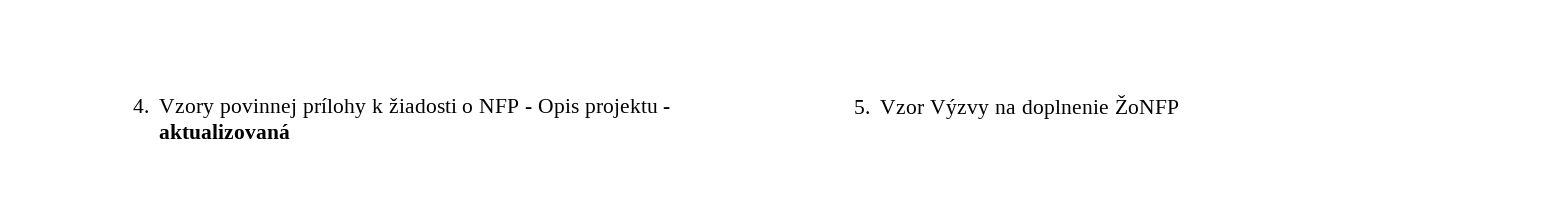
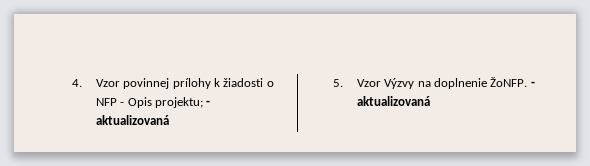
[159,99,215,118] Vzory -> [95,79,120,87] Vzor
[584,99,658,118] projektu -> [155,97,204,108] projektu;
[1114,95,1179,114] ŽoNFP -> [490,77,535,87] [356,96,430,106] ŽoNFP. - aktualizovaná

